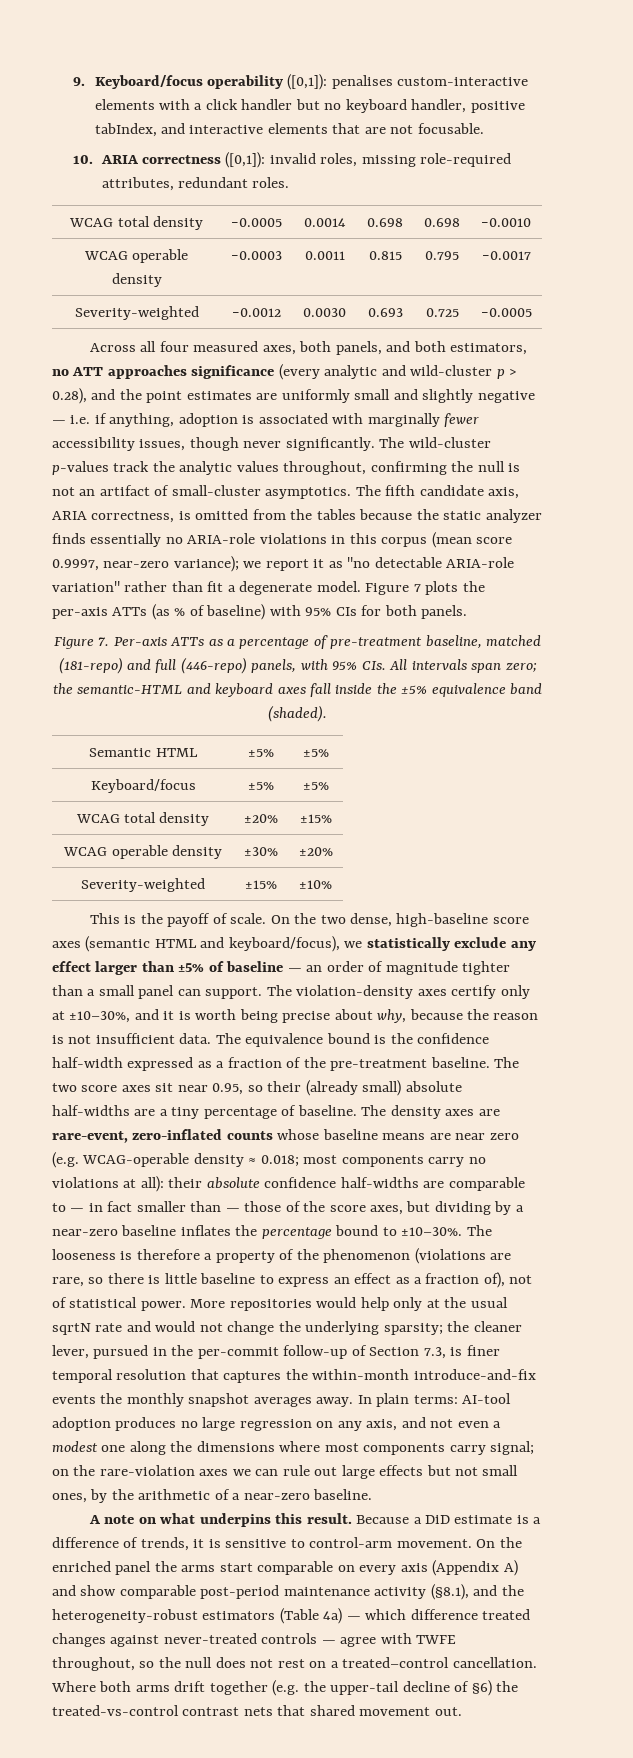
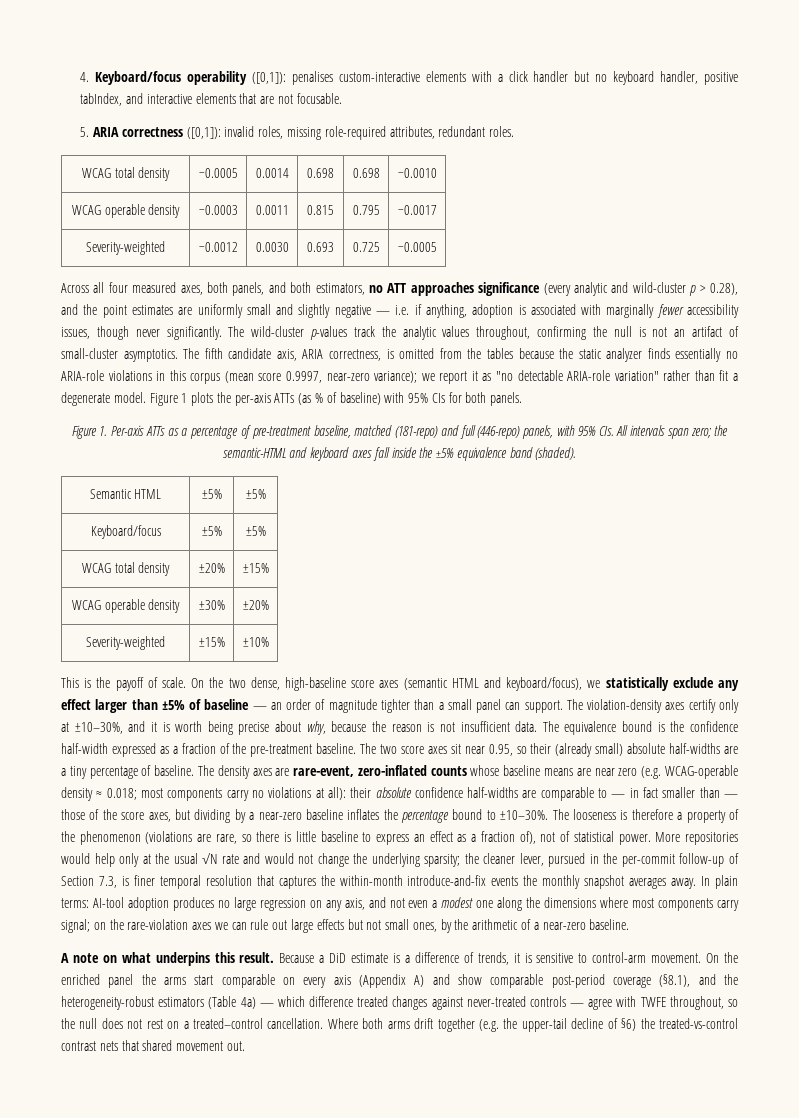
[73,77,86,86] 9. -> [80,72,90,82] 4.
[73,155,94,164] 10. -> [80,127,90,137] 5.
[413,584,421,592] 7 -> [181,393,188,403] 1
[98,637,110,646] 7. -> [99,426,108,436] 1.
[52,1323,91,1335] sqrtN -> [202,853,218,864] √N
[283,1587,427,1599] maintenance activity -> [612,977,651,988] coverage

